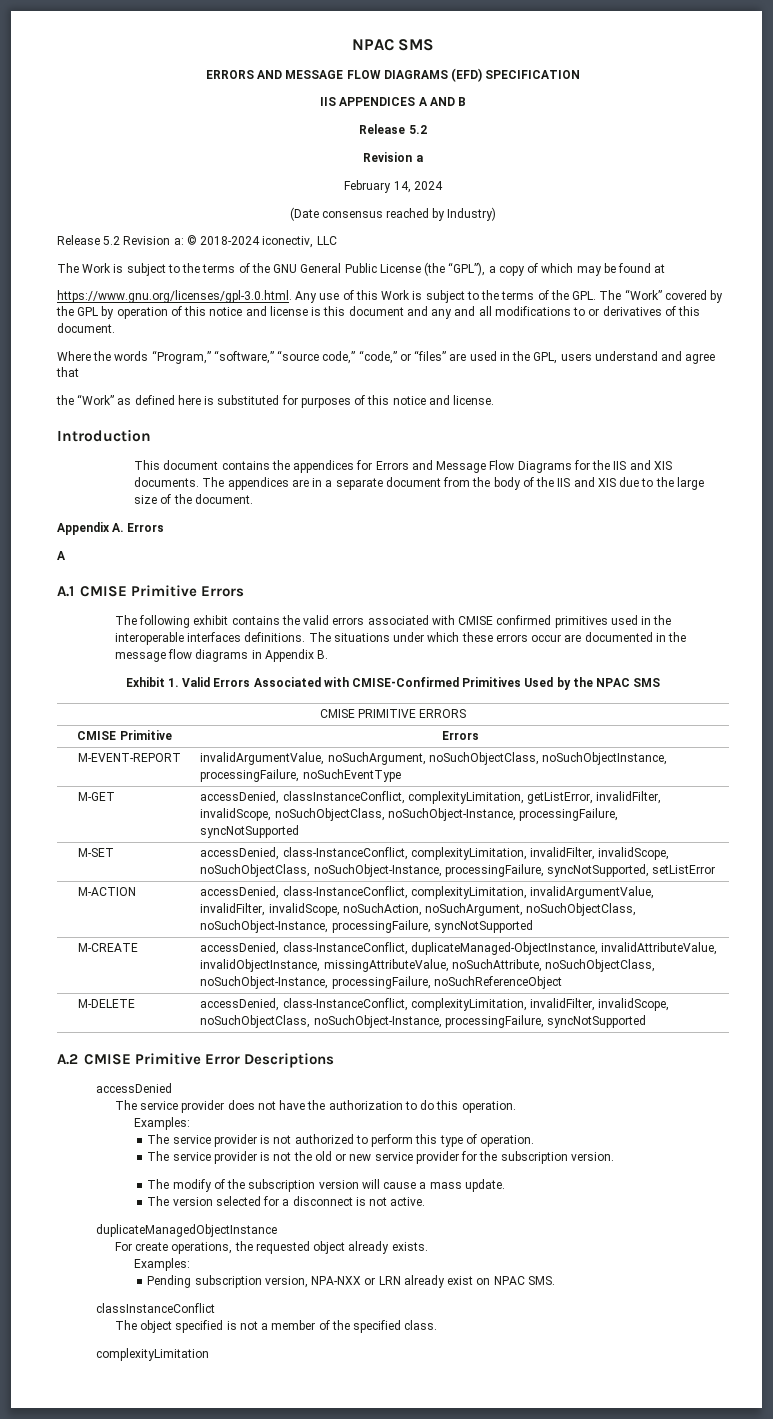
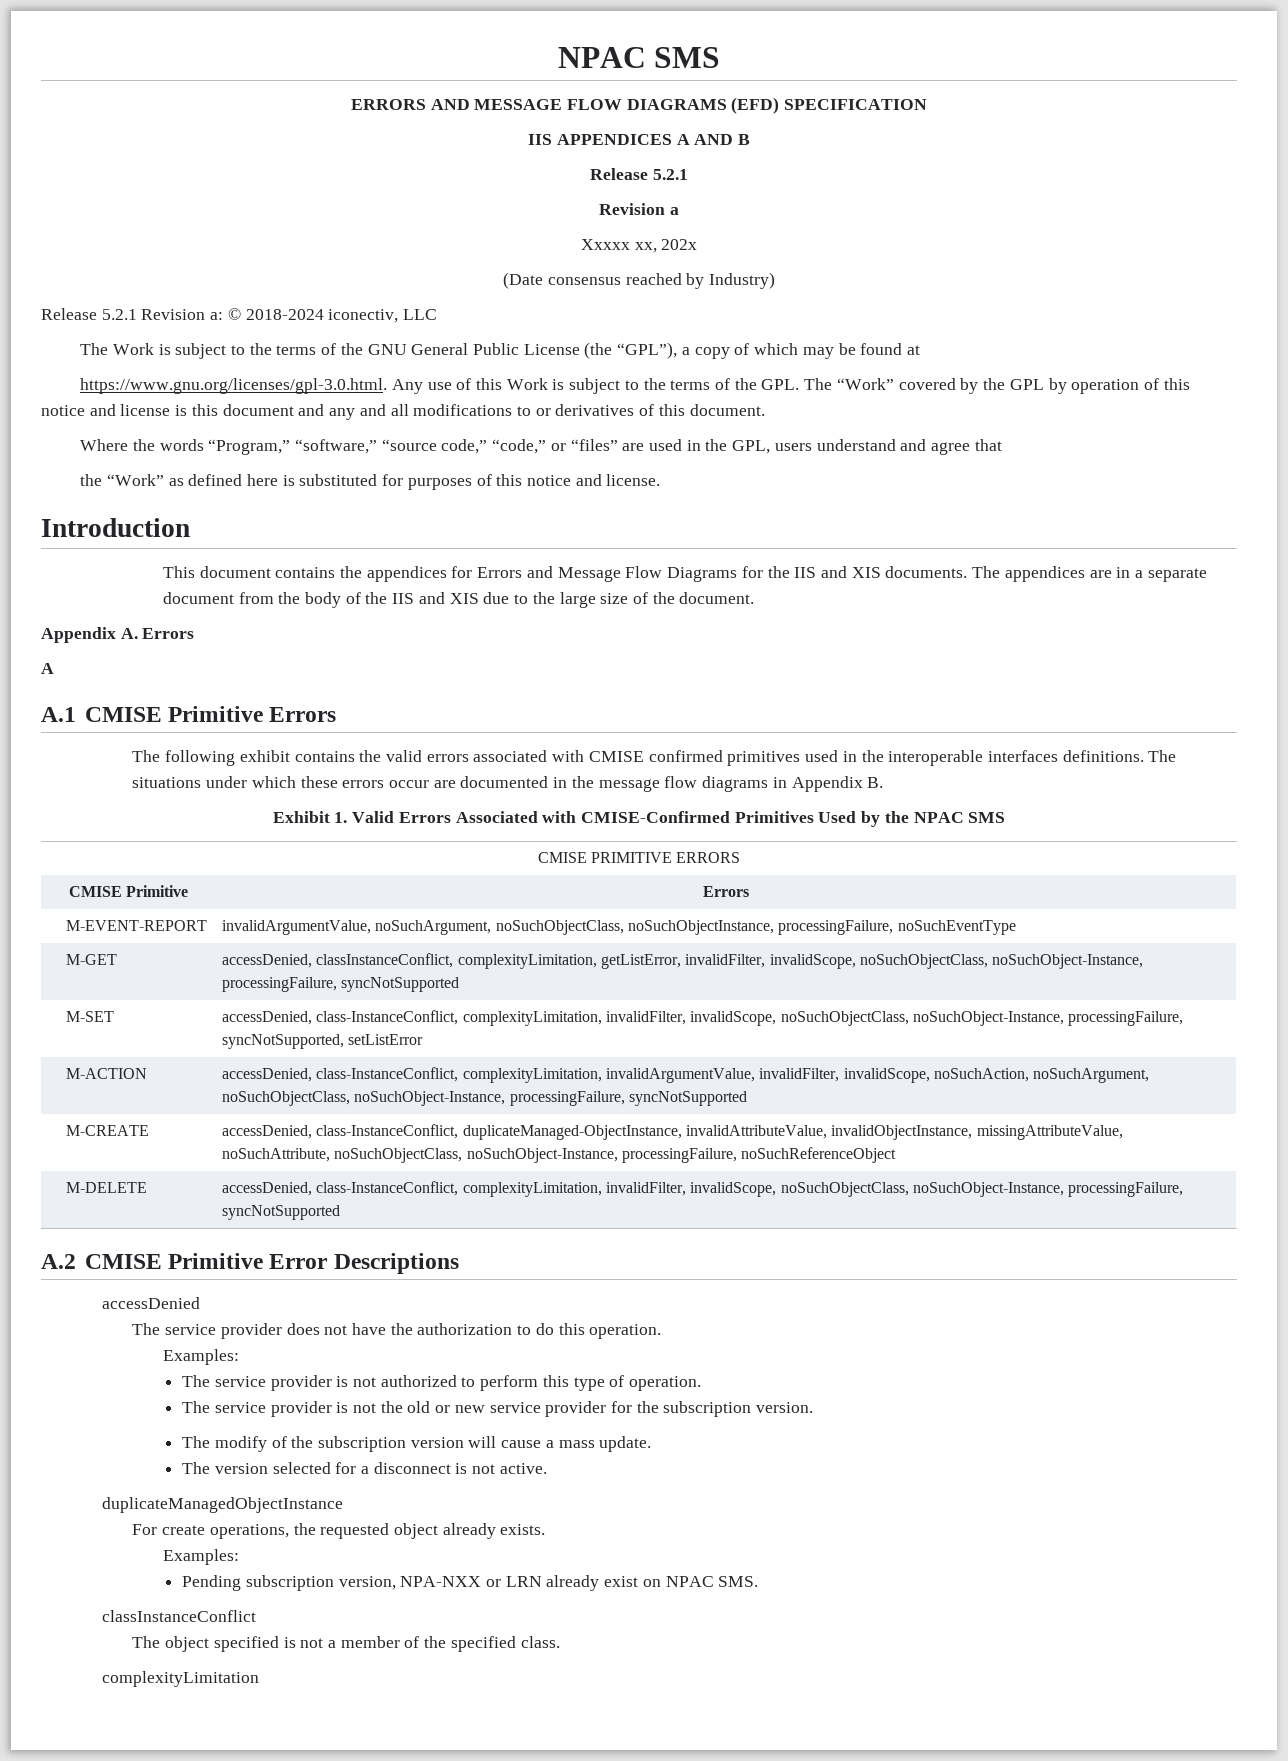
[408,125,427,134] 5.2 -> [652,169,688,180] 5.2.1
[344,180,443,193] February 14, 2024 -> [580,239,698,253] Xxxxx xx, 202x
[103,236,121,245] 5.2 -> [101,309,137,320] 5.2.1

